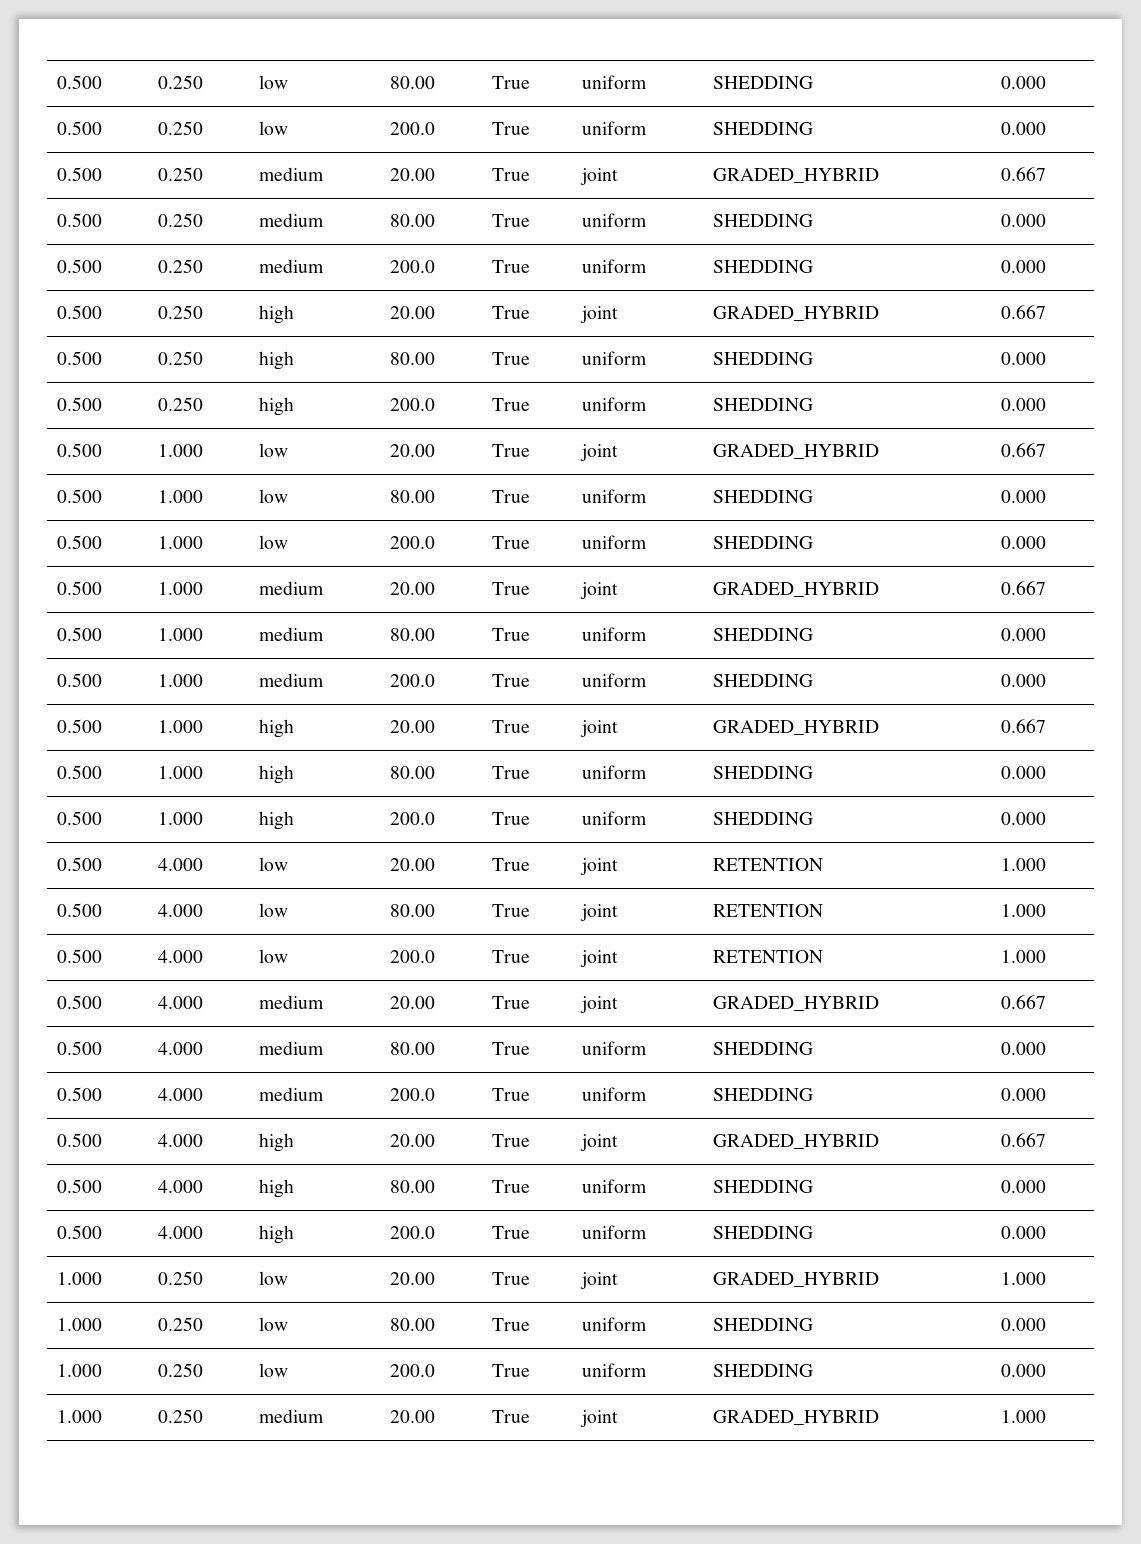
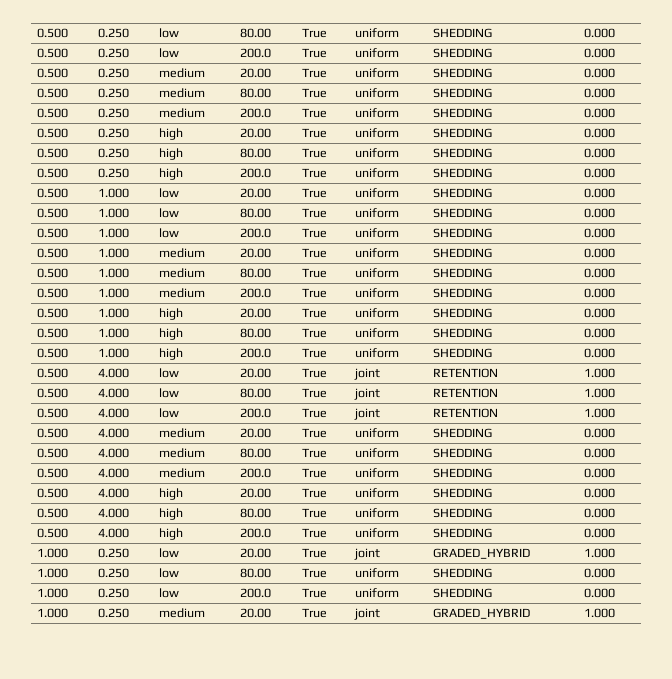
[579,168,618,185] [712,168,879,183] [1000,167,1046,181] joint | GRADED_HYBRID | 0.667 -> [355,68,400,78] [433,68,493,78] [584,68,616,78] uniform | SHEDDING | 0.000
[579,306,618,323] [712,306,879,321] [1000,305,1046,319] joint | GRADED_HYBRID | 0.667 -> [355,128,400,138] [433,128,493,138] [584,128,616,138] uniform | SHEDDING | 0.000
[579,444,618,461] [712,444,879,459] [1000,443,1046,457] joint | GRADED_HYBRID | 0.667 -> [355,188,400,198] [433,188,493,198] [584,188,616,198] uniform | SHEDDING | 0.000
[579,582,618,599] [712,582,879,597] [1000,581,1046,595] joint | GRADED_HYBRID | 0.667 -> [355,248,400,258] [433,248,493,258] [584,248,616,258] uniform | SHEDDING | 0.000
[579,720,618,737] [712,720,879,735] [1000,719,1046,733] joint | GRADED_HYBRID | 0.667 -> [355,308,400,318] [433,308,493,318] [584,308,616,318] uniform | SHEDDING | 0.000
[579,996,618,1013] [712,996,879,1011] [1000,995,1046,1009] joint | GRADED_HYBRID | 0.667 -> [355,428,400,438] [433,428,493,438] [584,428,616,438] uniform | SHEDDING | 0.000
[579,1134,618,1151] [712,1134,879,1149] [1000,1133,1046,1147] joint | GRADED_HYBRID | 0.667 -> [355,488,400,498] [433,488,493,498] [584,488,616,498] uniform | SHEDDING | 0.000

